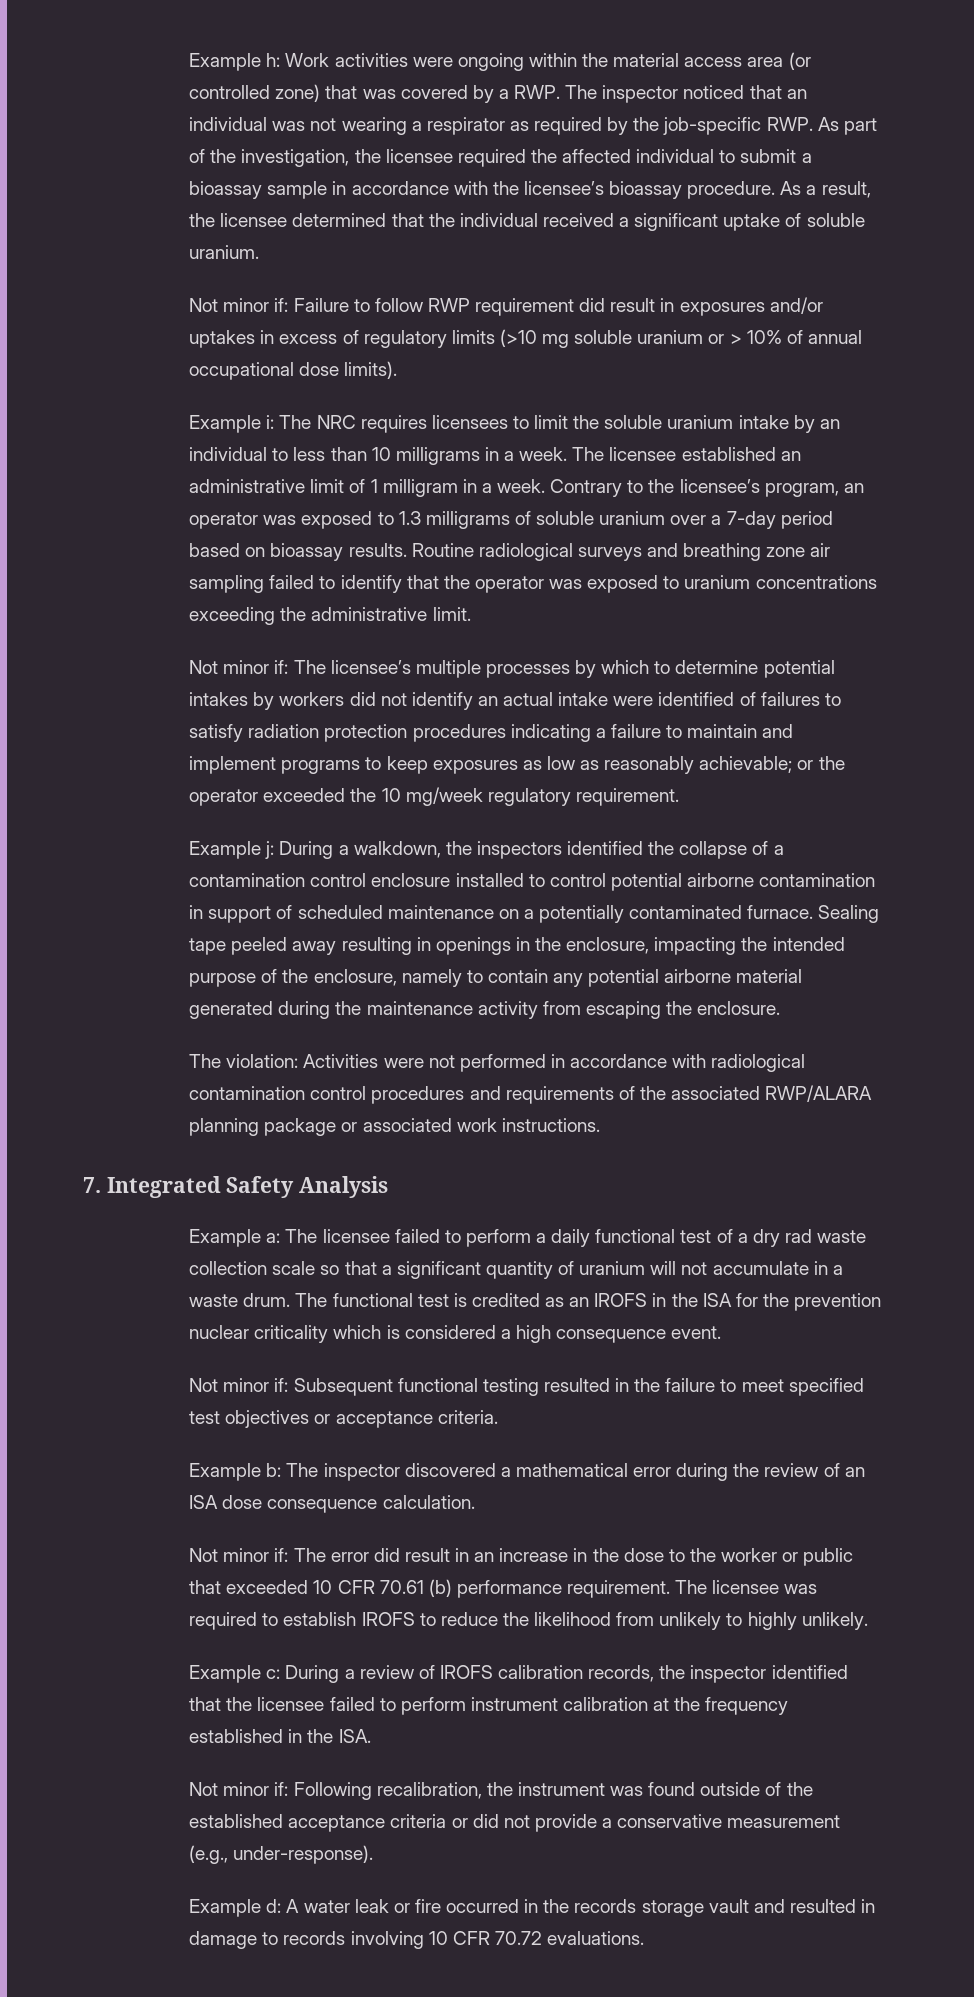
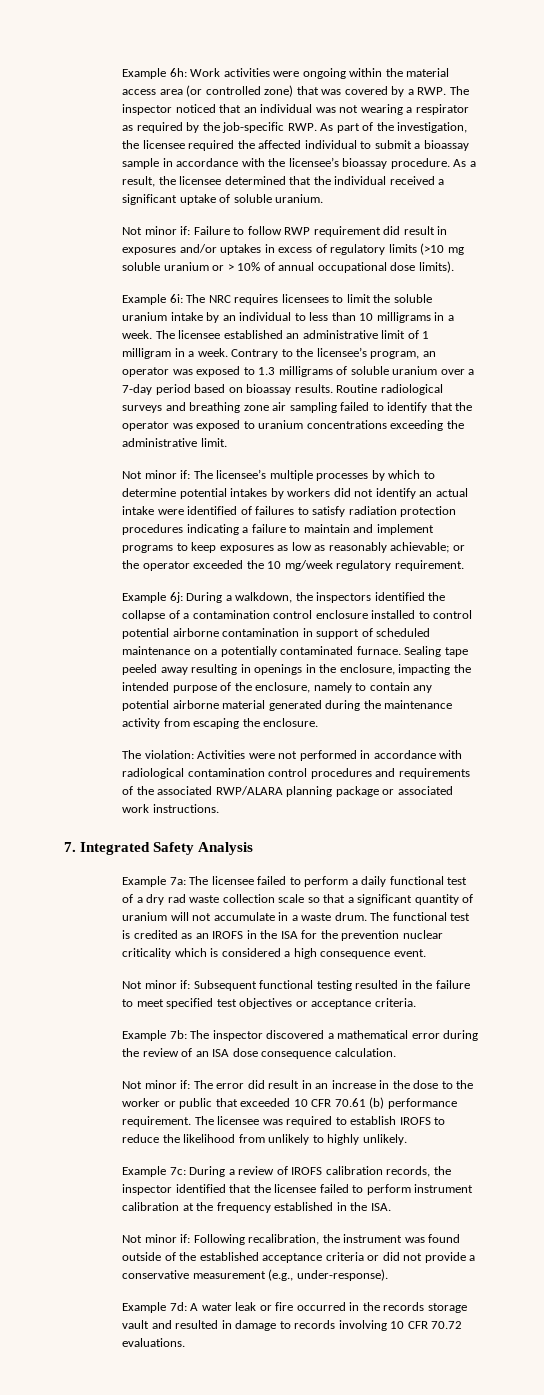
[189,53,281,71] Example h: -> [122,68,187,79] Example 6h:
[266,415,275,429] i: -> [169,294,183,303] 6i:
[265,841,275,859] j: -> [169,592,183,603] 6j:
[266,1233,281,1243] a: -> [169,877,186,885] 7a:
[266,1463,282,1477] b: -> [169,1030,187,1039] 7b:
[266,1669,281,1679] c: -> [169,1167,186,1175] 7c:
[266,1899,282,1913] d: -> [169,1302,187,1311] 7d:

